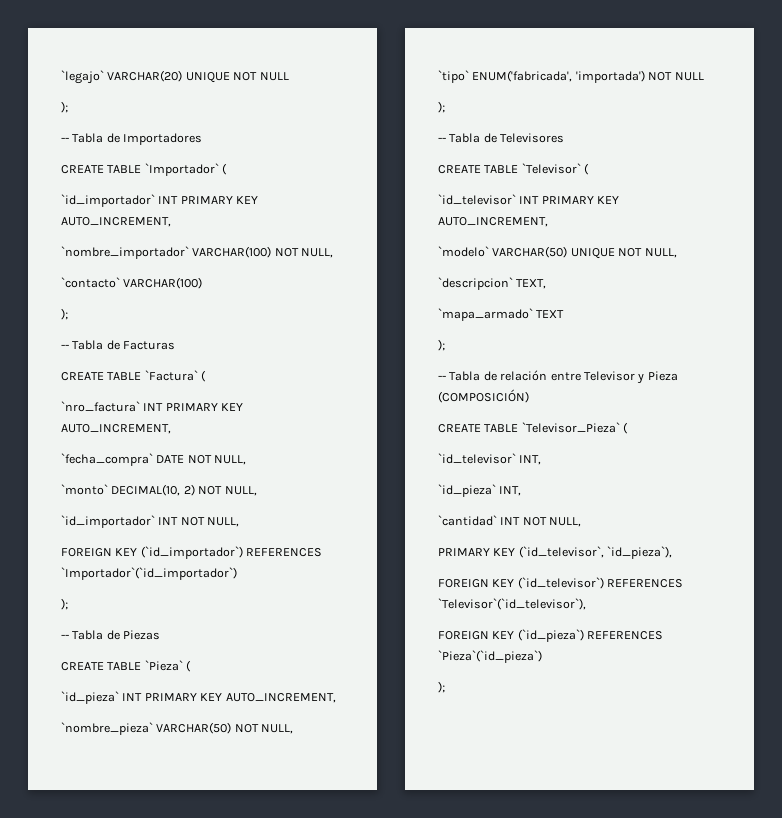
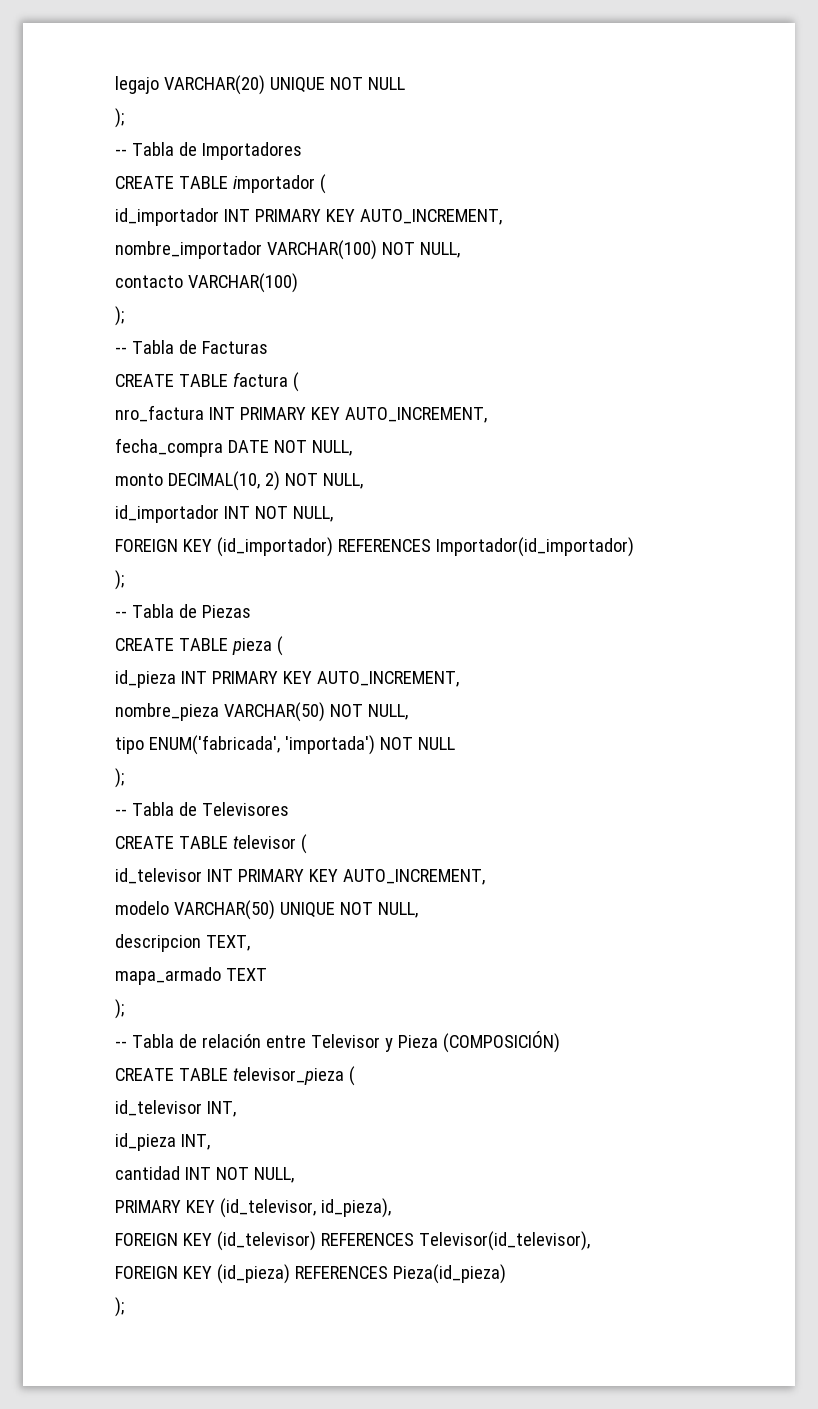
[61,70,104,84] `legajo` -> [115,76,159,94] legajo
[144,163,228,176] [61,194,259,207] [61,217,171,227] [61,246,189,259] `Importador` ( // `id_importador` INT PRIMARY KEY AUTO_INCREMENT, // `nombre_importador` -> [232,174,326,194] [115,208,502,226] [115,241,262,259] importador ( // id_importador INT PRIMARY KEY AUTO_INCREMENT, // nombre_importador
[61,277,120,288] `contacto` -> [115,275,183,288] contacto
[144,370,207,382] [61,401,244,412] [61,424,171,434] [61,453,153,466] `Factura` ( // `nro_factura` INT PRIMARY KEY AUTO_INCREMENT, // `fecha_compra` -> [232,372,299,392] [115,405,487,423] [115,438,223,457] factura ( // nro_factura INT PRIMARY KEY AUTO_INCREMENT, // fecha_compra
[61,484,108,495] `monto` -> [115,473,163,486] monto
[61,515,155,528] `id_importador` -> [115,505,219,523] id_importador
[140,546,323,559] [61,567,237,580] (`id_importador`) REFERENCES `Importador`(`id_importador`) -> [216,537,634,557] (id_importador) REFERENCES Importador(id_importador)
[144,660,192,672] [61,691,336,704] [61,722,153,735] `Pieza` ( // `id_pieza` INT PRIMARY KEY AUTO_INCREMENT, // `nombre_pieza` -> [231,636,283,656] [115,670,459,688] [115,703,219,721] pieza ( // id_pieza INT PRIMARY KEY AUTO_INCREMENT, // nombre_pieza
[438,70,469,83] `tipo` -> [115,737,144,754] tipo
[521,163,590,175] [438,194,620,205] [438,217,548,227] [438,246,489,257] `Televisor` ( // `id_televisor` INT PRIMARY KEY AUTO_INCREMENT, // `modelo` -> [232,834,307,854] [115,868,485,885] [115,901,169,915] televisor ( // id_televisor INT PRIMARY KEY AUTO_INCREMENT, // modelo
[438,277,513,290] `descripcion` -> [115,934,201,952] descripcion
[438,308,533,321] `mapa_armado` -> [115,967,221,985] mapa_armado
[521,422,629,434] [438,453,542,465] [438,484,522,497] [438,515,497,526] `Televisor_Pieza` ( // `id_televisor` INT, // `id_pieza` INT, // `cantidad` -> [232,1066,355,1086] [115,1100,236,1117] [115,1133,210,1151] [115,1166,180,1180] televisor_pieza ( // id_televisor INT, // id_pieza INT, // cantidad
[518,546,673,559] [438,577,684,589] [438,598,586,610] [438,629,664,642] [438,650,542,663] (`id_televisor`, `id_pieza`), // FOREIGN KEY (`id_televisor`) REFERENCES `Televisor`(`id_televisor`), // FOREIGN KEY (`id_pieza`) REFERENCES `Pieza`(`id_pieza`) -> [219,1198,391,1218] [115,1231,590,1251] [115,1264,506,1284] (id_televisor, id_pieza), // FOREIGN KEY (id_televisor) REFERENCES Televisor(id_televisor), // FOREIGN KEY (id_pieza) REFERENCES Pieza(id_pieza)

